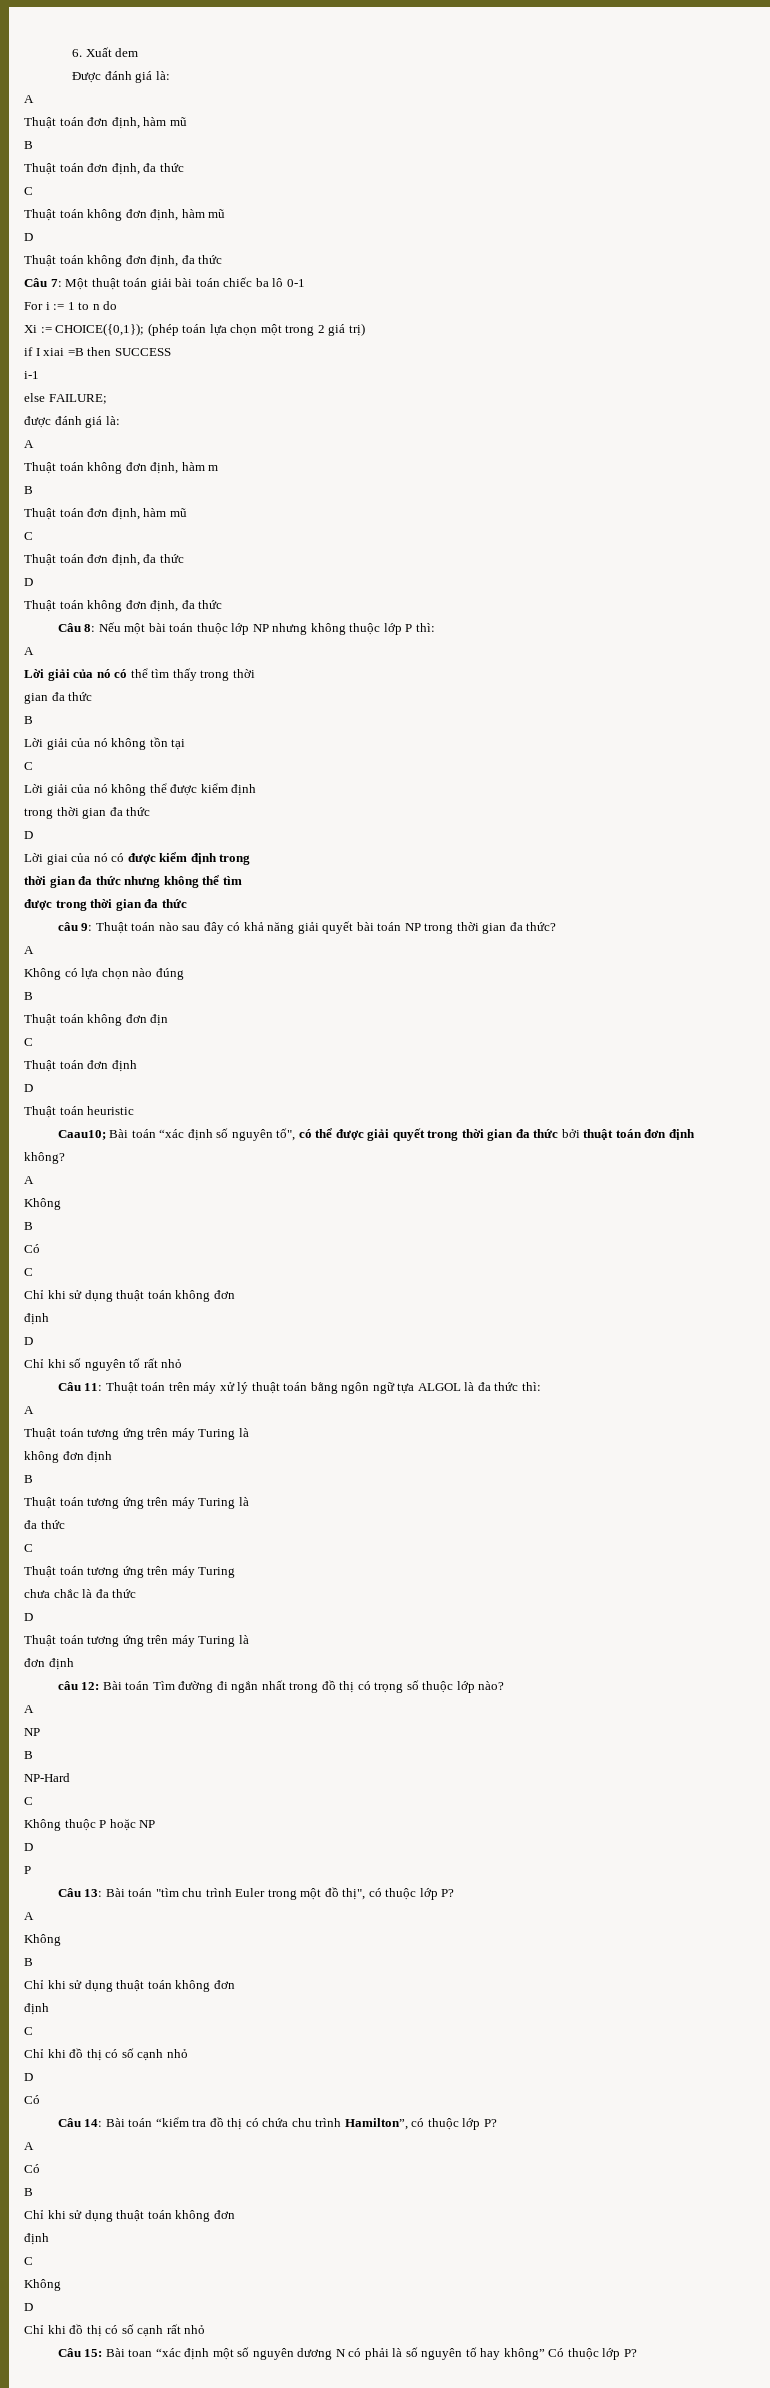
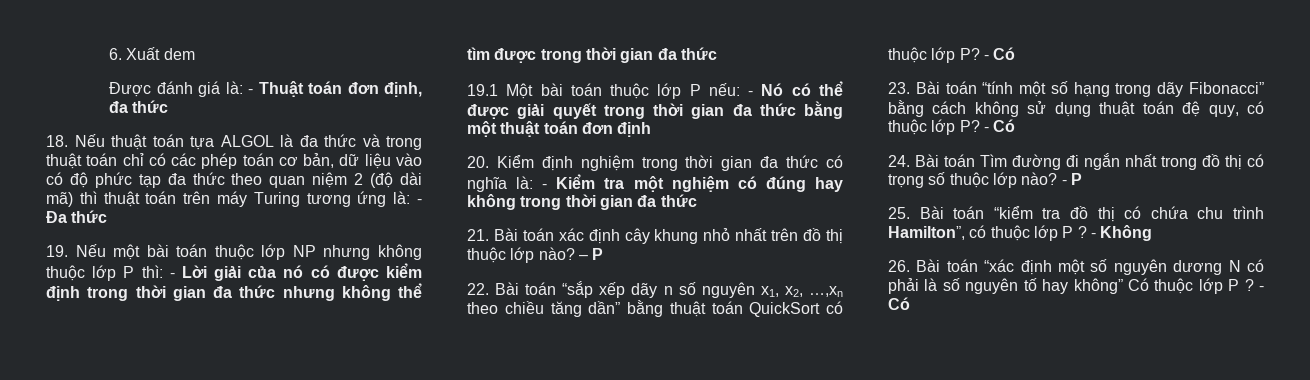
[24,95,34,103] [24,117,187,129] [24,141,33,149] [24,163,184,175] [24,187,33,195] [24,209,226,221] [24,233,33,241] [24,255,223,267] [24,277,305,290] [24,301,118,310] [24,323,365,336] [24,347,171,356] [24,371,39,379] [24,393,107,404] [24,416,120,428] [24,440,34,448] [24,462,219,474] [24,486,33,494] [24,508,187,520] [24,532,33,540] [24,554,184,566] [24,578,33,586] [24,600,223,612] [57,623,96,632] // A // Thuật toán đơn định, hàm mũ // B // Thuật toán đơn định, đa thức // C // Thuật toán không đơn định, hàm mũ // D // Thuật toán không đơn định, đa thức // Câu 7: Một thuật toán giải bài toán chiếc ba lô 0-1 // For i := 1 to n do // Xi := CHOICE({0,1}); (phép toán lựa chọn một trong 2 giá trị) // if I xiai =B then SUCCESS // i-1 // else FAILURE; // được đánh giá là: // A // Thuật toán không đơn định, hàm m // B // Thuật toán đơn định, hàm mũ // C // Thuật toán đơn định, đa thức // D // Thuật toán không đơn định, đa thức // Câu 8: -> [248,81,422,97] [109,100,169,113] [46,134,422,150] [46,153,422,169] [46,172,423,188] [46,191,423,207] [46,210,108,223] [46,245,68,257] - Thuật toán đơn định, đa thức // 18. Nếu thuật toán tựa ALGOL là đa thức và trong thuật toán chỉ có các phép toán cơ bản, dữ liệu vào có độ phức tạp đa thức theo quan niệm 2 (độ dài mã) thì thuật toán trên máy Turing tương ứng là: - Đa thức // 19.
[24,647,34,655] // A // -> [169,273,175,278] -
[130,668,255,681] [24,692,93,704] [24,716,33,724] [24,737,186,750] [24,762,33,770] [24,783,257,796] [24,807,151,819] [24,831,33,839] [24,853,125,865] thể tìm thấy trong thời // gian đa thức // B // Lời giải của nó không tồn tại // C // Lời giải của nó không thể được kiểm định // trong thời gian đa thức // D // Lời giai của nó có -> (330, 271) none
(251, 859) // -> (129, 294) none
(242, 880) // -> (490, 53) none
[57,921,557,934] [24,946,34,954] [24,968,184,980] [24,992,33,1000] [24,1014,169,1026] [24,1038,33,1046] [24,1060,137,1072] [24,1084,33,1092] [24,1106,135,1118] [57,1128,296,1141] câu 9: Thuật toán nào sau đây có khả năng giải quyết bài toán NP trong thời gian đa thức? // A // Không có lựa chọn nào đúng // B // Thuật toán không đơn địn // C // Thuật toán đơn định // D // Thuật toán heuristic // Caau10; Bài toán “xác định số nguyên tố", -> [467,83,784,99] 19.1 Một bài toán thuộc lớp P nếu: - Nó
[561,1129,580,1138] bởi -> [804,101,843,119] [467,121,497,137] bằng một
[24,1152,65,1164] [24,1176,34,1184] [24,1198,61,1210] [24,1222,33,1230] [24,1244,40,1253] [24,1268,33,1276] [24,1290,235,1302] [24,1313,49,1325] [24,1337,33,1345] [24,1358,183,1371] [57,1382,541,1394] [24,1406,34,1414] [24,1428,249,1440] [24,1451,113,1463] [24,1475,33,1483] [24,1497,249,1509] [24,1520,65,1529] [24,1544,33,1552] [24,1566,236,1578] [24,1589,137,1598] [24,1613,33,1621] [24,1635,249,1647] [24,1658,74,1670] [57,1681,100,1690] không? // A // Không // B // Có // C // Chỉ khi sử dụng thuật toán không đơn // định // D // Chỉ khi số nguyên tố rất nhỏ // Câu 11: Thuật toán trên máy xử lý thuật toán bằng ngôn ngữ tựa ALGOL là đa thức thì: // A // Thuật toán tương ứng trên máy Turing là // không đơn định // B // Thuật toán tương ứng trên máy Turing là // đa thức // C // Thuật toán tương ứng trên máy Turing // chưa chắc là đa thức // D // Thuật toán tương ứng trên máy Turing là // đơn định // câu 12: -> [467,155,843,171] [467,174,843,192] [467,194,697,210] [467,228,844,244] [467,247,604,263] [467,281,843,298] [467,300,843,317] [888,47,1016,63] [888,81,1264,97] [888,100,1264,117] [888,119,1016,135] [888,155,910,167] 20. Kiểm định nghiệm trong thời gian đa thức có nghĩa là: - Kiểm tra một nghiệm có đúng hay không trong thời gian đa thức // 21. Bài toán xác định cây khung nhỏ nhất trên đồ thị thuộc lớp nào? – P // 22. Bài toán “sắp xếp dãy n số nguyên x1, x2, …,xn theo chiều tăng dần” bằng thuật toán QuickSort có thuộc lớp P? - Có // 23. Bài toán “tính một số hạng trong dãy Fibonacci” bằng cách không sử dụng thuật toán đệ quy, có thuộc lớp P? - Có // 24.
[24,1705,34,1713] [24,1728,40,1736] [24,1751,33,1759] [24,1773,70,1782] [24,1797,33,1805] [24,1819,156,1831] [24,1843,33,1851] [24,1866,31,1874] [57,1887,455,1900] [24,1912,34,1920] [24,1934,61,1946] [24,1958,33,1966] [24,1980,235,1992] [24,2003,49,2015] [24,2027,33,2035] [24,2048,188,2061] [24,2073,33,2081] [24,2095,40,2104] [57,2118,103,2127] // A // NP // B // NP-Hard // C // Không thuộc P hoặc NP // D // P // Câu 13: Bài toán "tìm chu trình Euler trong một đồ thị", có thuộc lớp P? // A // Không // B // Chỉ khi sử dụng thuật toán không đơn // định // C // Chỉ khi đồ thị có số cạnh nhỏ // D // Có // Câu 14: -> [1061,173,1082,185] [888,207,910,219] - P // 25.
[483,2119,497,2127] [24,2142,34,2150] [24,2164,40,2173] [24,2188,33,2196] [24,2210,235,2222] [24,2233,49,2245] [24,2257,33,2265] [24,2279,61,2291] [24,2303,33,2311] [24,2324,206,2337] [57,2348,153,2357] P? // A // Có // B // Chỉ khi sử dụng thuật toán không đơn // định // C // Không // D // Chỉ khi đồ thị có số cạnh rất nhỏ // Câu 15: Bài toan -> [1062,225,1153,241] [888,259,978,272] P ? - Không // 26. Bài toán
[623,2349,637,2357] P? -> [1228,279,1264,291] [888,297,910,310] P ? - Có

